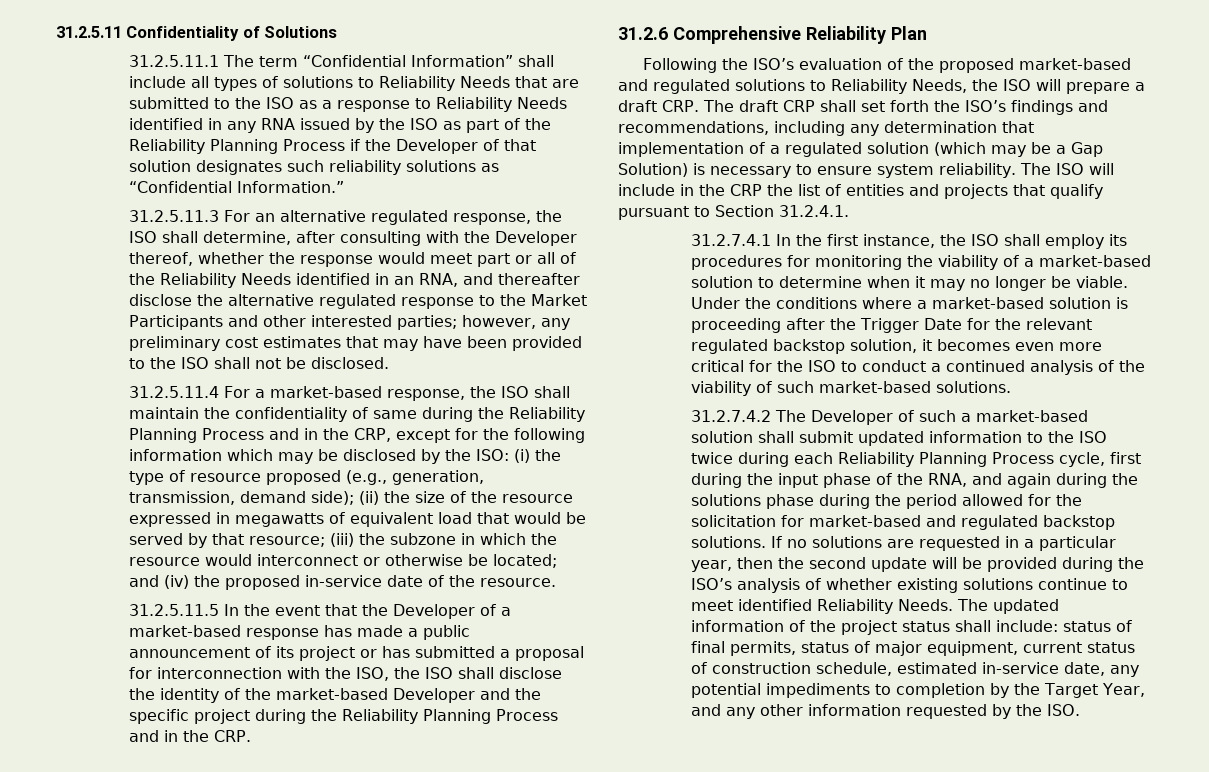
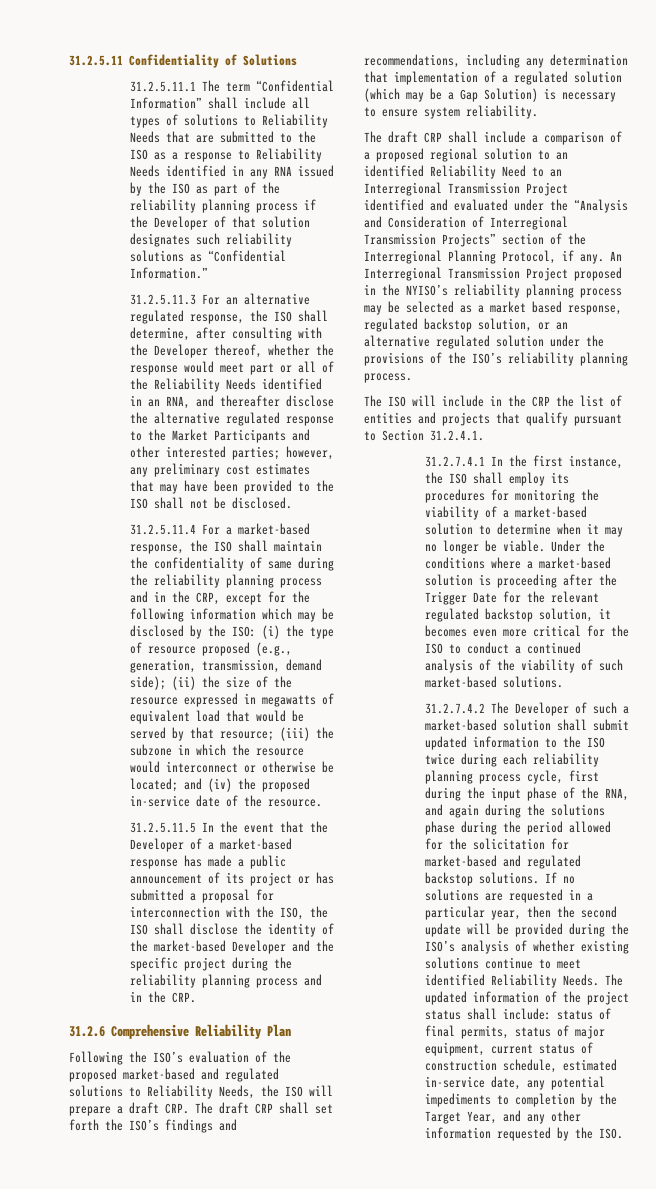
[128,139,345,154] Reliability Planning Process -> [130,199,299,213] reliability planning process
[508,407,585,422] [128,428,264,443] Reliability Planning Process -> [154,574,323,588] reliability planning process
[341,709,558,724] Reliability Planning Process -> [130,974,299,988] reliability planning process
(1016, 170) none -> [364,131,622,145] [364,148,568,162] [364,165,562,179] [364,182,568,196] [364,199,628,213] [364,216,568,230] [364,233,586,247] [364,250,622,264] [364,267,622,281] [364,284,622,298] [364,301,622,315] [364,318,568,332] [364,335,604,349] [364,352,628,366] [364,373,412,383] // The draft CRP shall include a comparison of a proposed regional solution to an identified Reliability Need to an Interregional Transmission Project identified and evaluated under the “Analysis and Consideration of Interregional Transmission Projects” section of the Interregional Planning Protocol, if any. An Interregional Transmission Project proposed in the NYISO’s reliability planning process may be selected as a market based response, regulated backstop solution, or an alternative regulated solution under the provisions of the ISO’s reliability planning process. //
[837,452,1054,467] Reliability Planning Process -> [533,753,600,767] [425,770,522,784] reliability planning process

